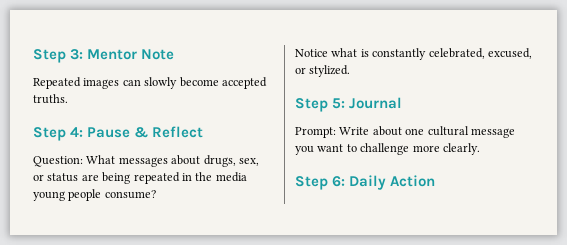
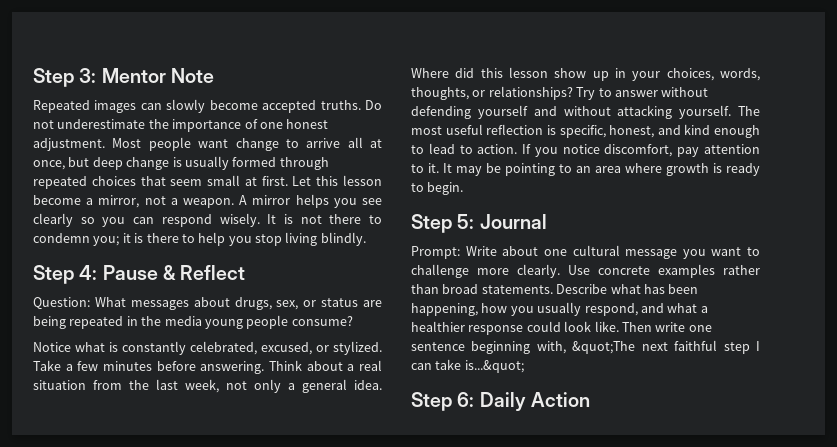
(68, 99) none -> [365,100,382,110] [33,119,329,132] [33,137,382,151] [33,156,329,170] [33,175,382,189] [33,194,382,208] [33,213,382,227] [33,232,366,246] Do not underestimate the importance of one honest adjustment. Most people want change to arrive all at once, but deep change is usually formed through repeated choices that seem small at first. Let this lesson become a mirror, not a weapon. A mirror helps you see clearly so you can respond wisely. It is not there to condemn you; it is there to help you stop living blindly.
(351, 71) none -> [33,360,383,374] [33,379,382,393] [411,67,760,81] [411,86,709,100] [411,105,760,119] [411,124,760,138] [411,143,760,157] [411,163,760,176] [411,182,464,195] Take a few minutes before answering. Think about a real situation from the last week, not only a general idea. Where did this lesson show up in your choices, words, thoughts, or relationships? Try to answer without defending yourself and without attacking yourself. The most useful reflection is specific, honest, and kind enough to lead to action. If you notice discomfort, pay attention to it. It may be pointing to an area where growth is ready to begin.
(480, 149) none -> [568,264,760,278] [411,284,699,294] [411,302,708,316] [411,321,712,335] [411,340,760,354] [411,359,524,373] Use concrete examples rather than broad statements. Describe what has been happening, how you usually respond, and what a healthier response could look like. Then write one sentence beginning with, &quot;The next faithful step I can take is...&quot;

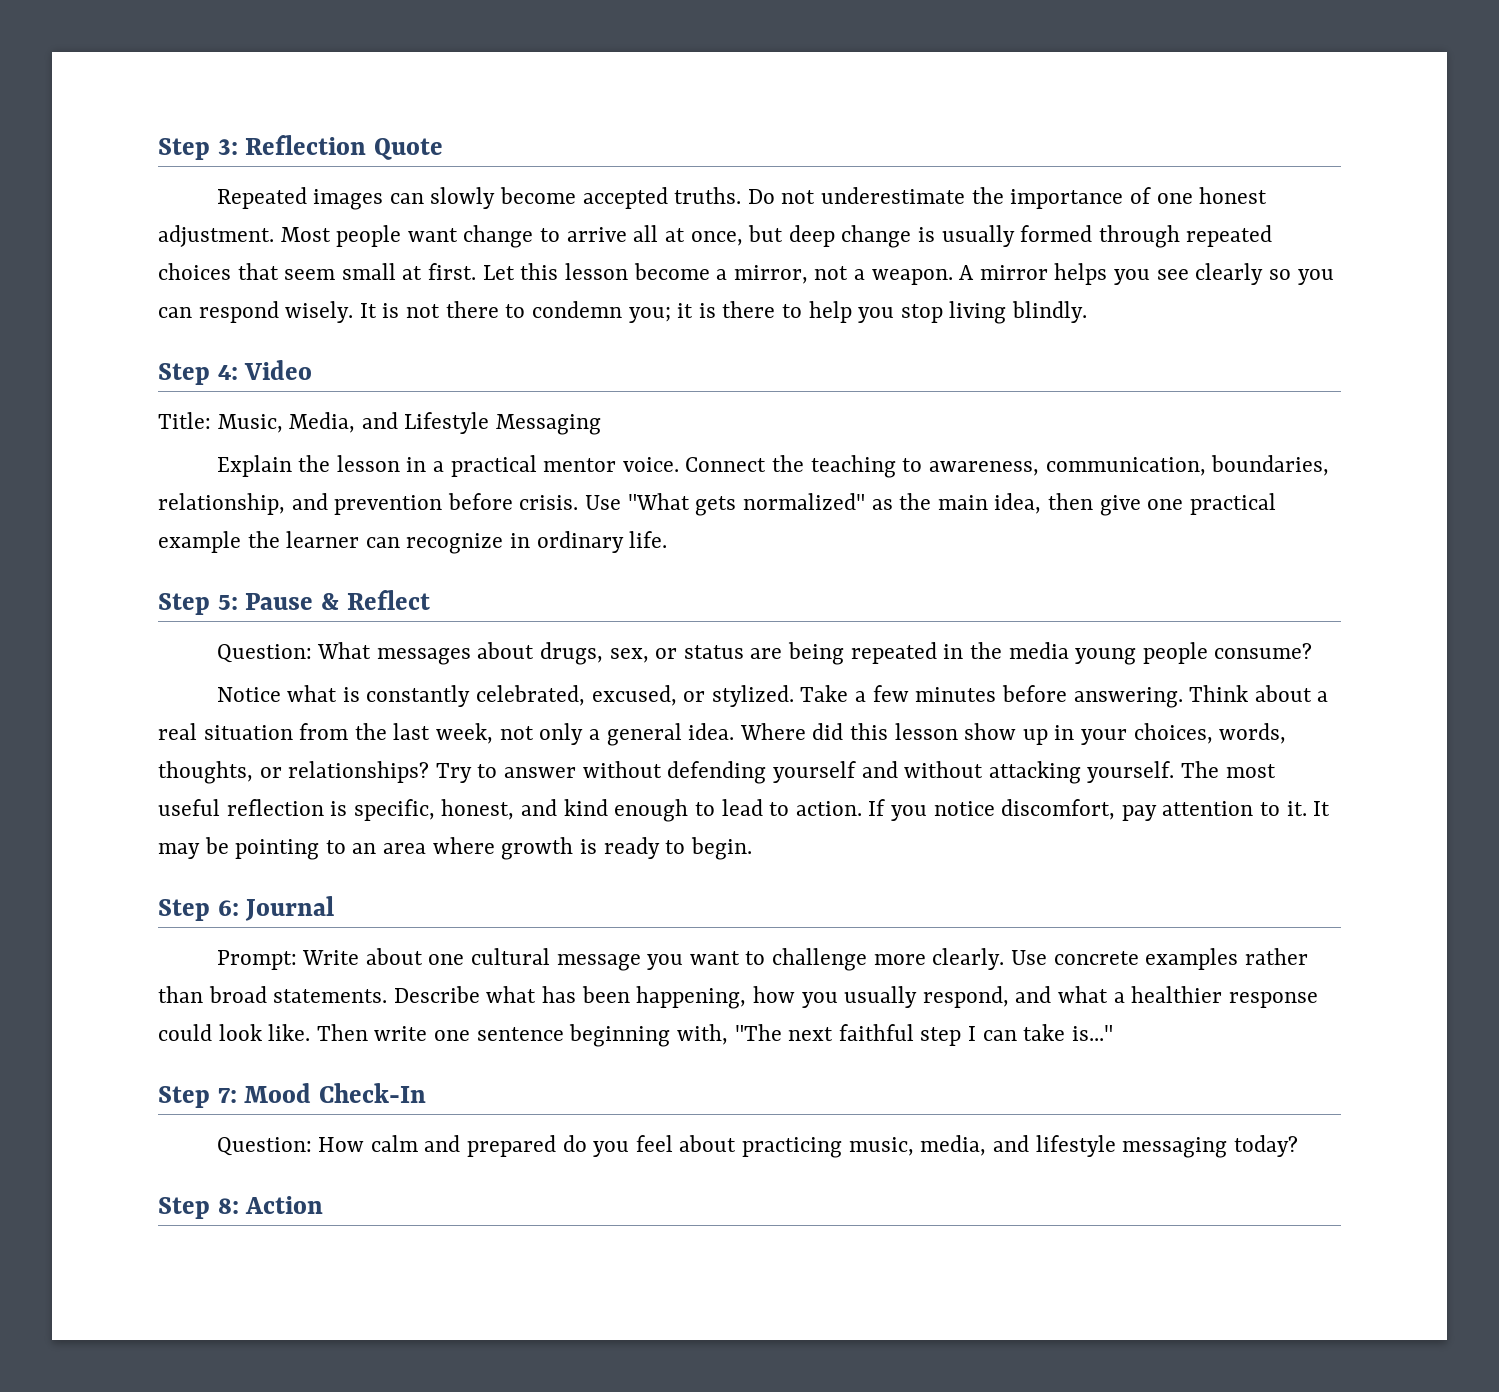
[101,68,214,83] Mentor Note -> [245,135,444,160] Reflection Quote
(98, 272) none -> [244,360,313,380] [158,412,602,435] [216,455,1330,478] [158,493,1276,516] [158,531,668,554] [158,593,238,615] Video // Title: Music, Media, and Lifestyle Messaging // Explain the lesson in a practical mentor voice. Connect the teaching to awareness, communication, boundaries, relationship, and prevention before crisis. Use "What gets normalized" as the main idea, then give one practical example the learner can recognize in ordinary life. // Step 5:
[457,214,475,229] 5: -> [217,900,239,916] 6:
[572,341,636,354] &quot;The -> [734,1024,782,1041] "The
[464,360,524,373] [411,392,526,411] is...&quot; // Step 6: Daily -> [1071,1025,1113,1041] [158,1083,427,1108] [216,1135,1298,1158] [158,1197,239,1219] is..." // Step 7: Mood Check-In // Question: How calm and prepared do you feel about practicing music, media, and lifestyle messaging today? // Step 8:

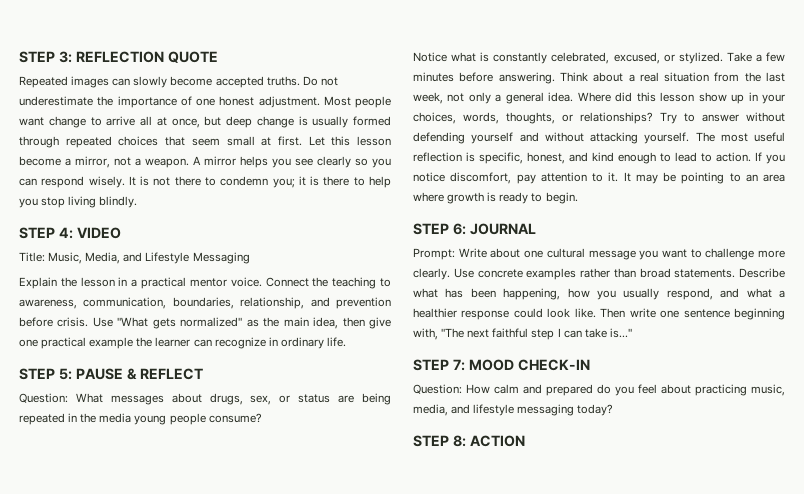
[158,135,444,160] Step 3: Reflection Quote -> [19,51,218,63] STEP 3: REFLECTION QUOTE
[158,360,313,385] Step 4: Video -> [19,227,121,239] STEP 4: VIDEO
[158,590,430,615] Step 5: Pause & Reflect -> [19,368,203,380] STEP 5: PAUSE & REFLECT
[158,896,335,921] Step 6: Journal -> [413,223,536,235] STEP 6: JOURNAL
[158,1083,427,1108] Step 7: Mood Check-In -> [413,359,590,371] STEP 7: MOOD CHECK-IN
[158,1196,324,1219] Step 8: Action -> [413,435,525,447] STEP 8: ACTION

